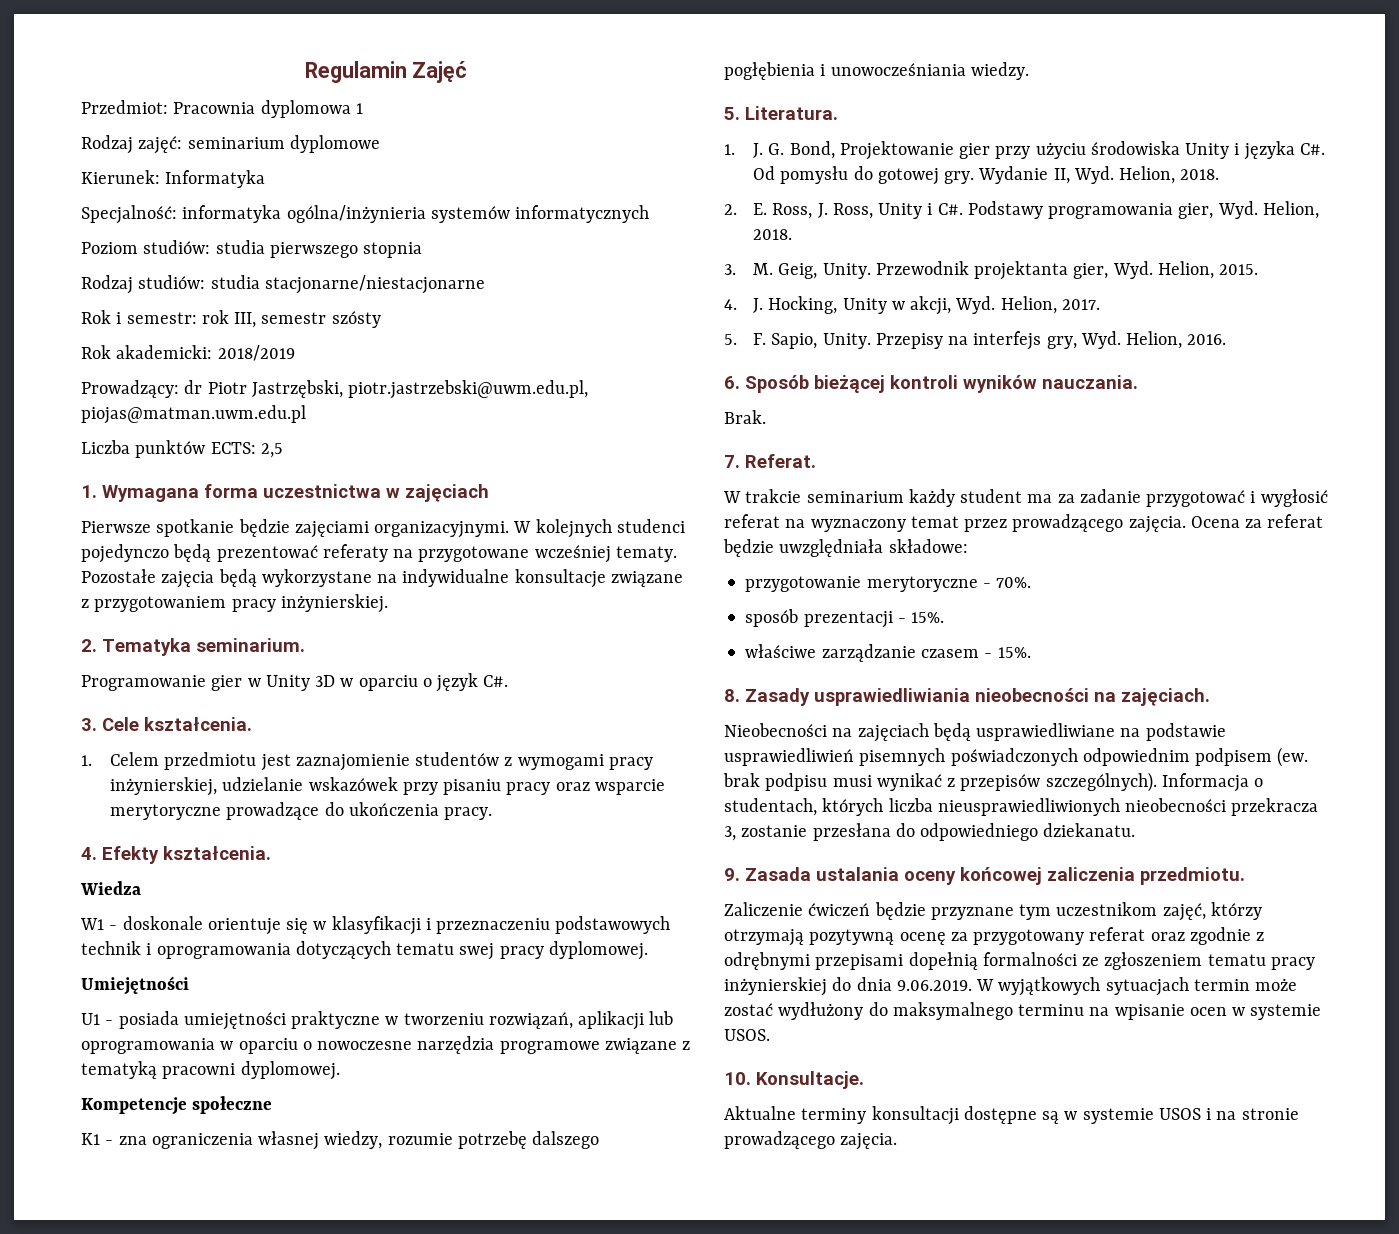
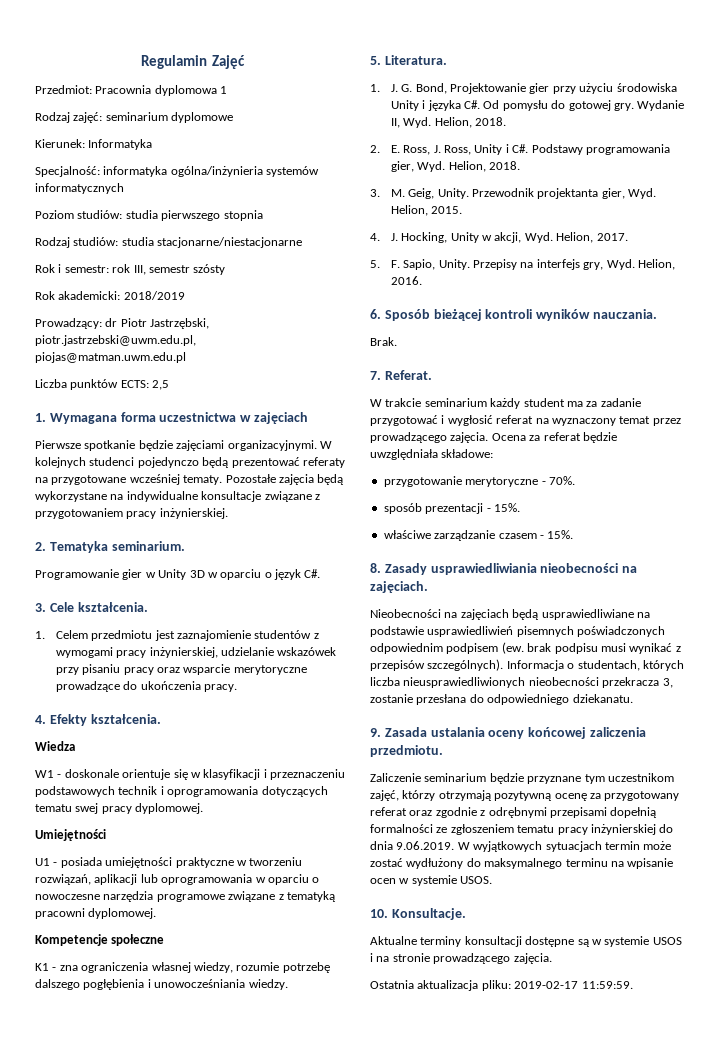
[808,903,871,916] ćwiczeń -> [424,773,487,782] seminarium
(898, 1141) none -> [370,980,633,991] // Ostatnia aktualizacja pliku: 2019-02-17 11:59:59.

